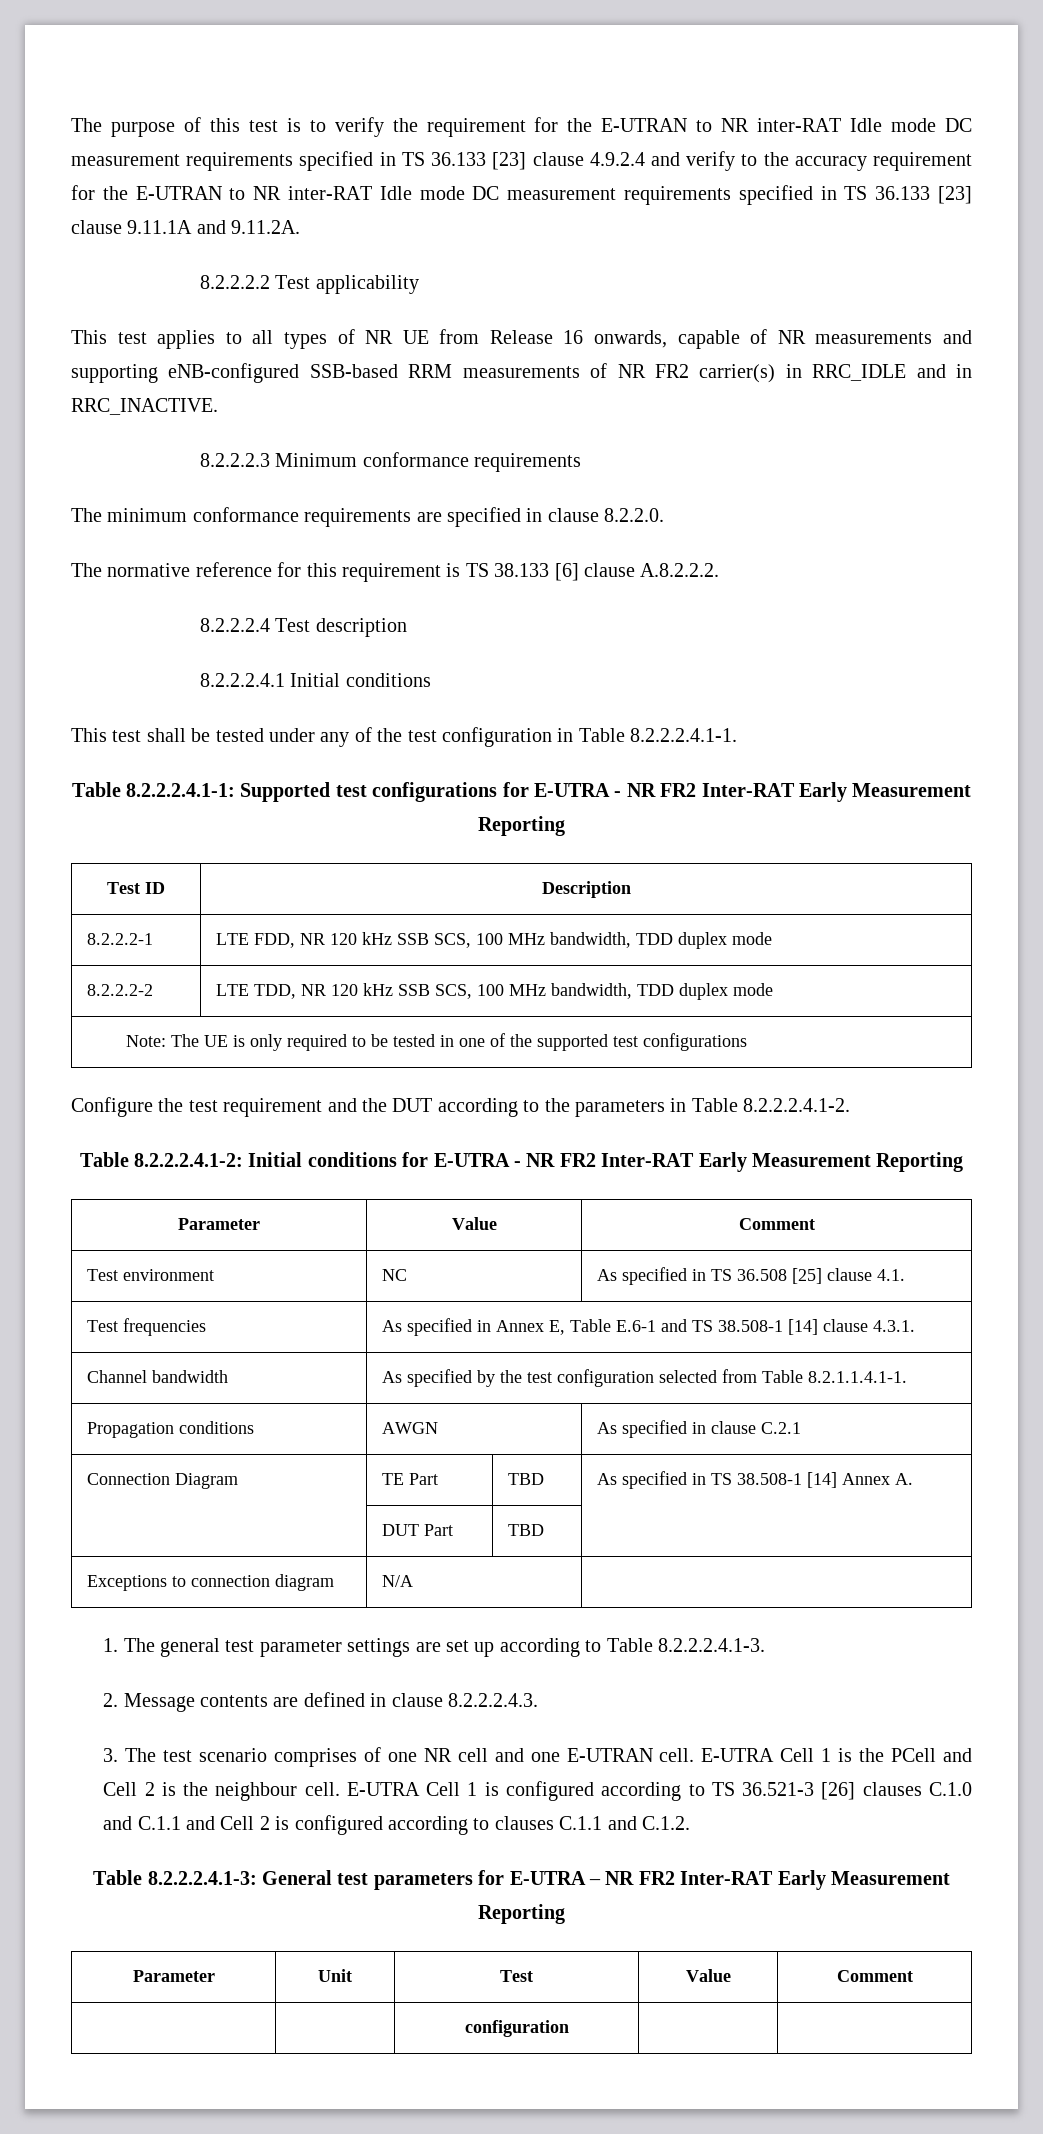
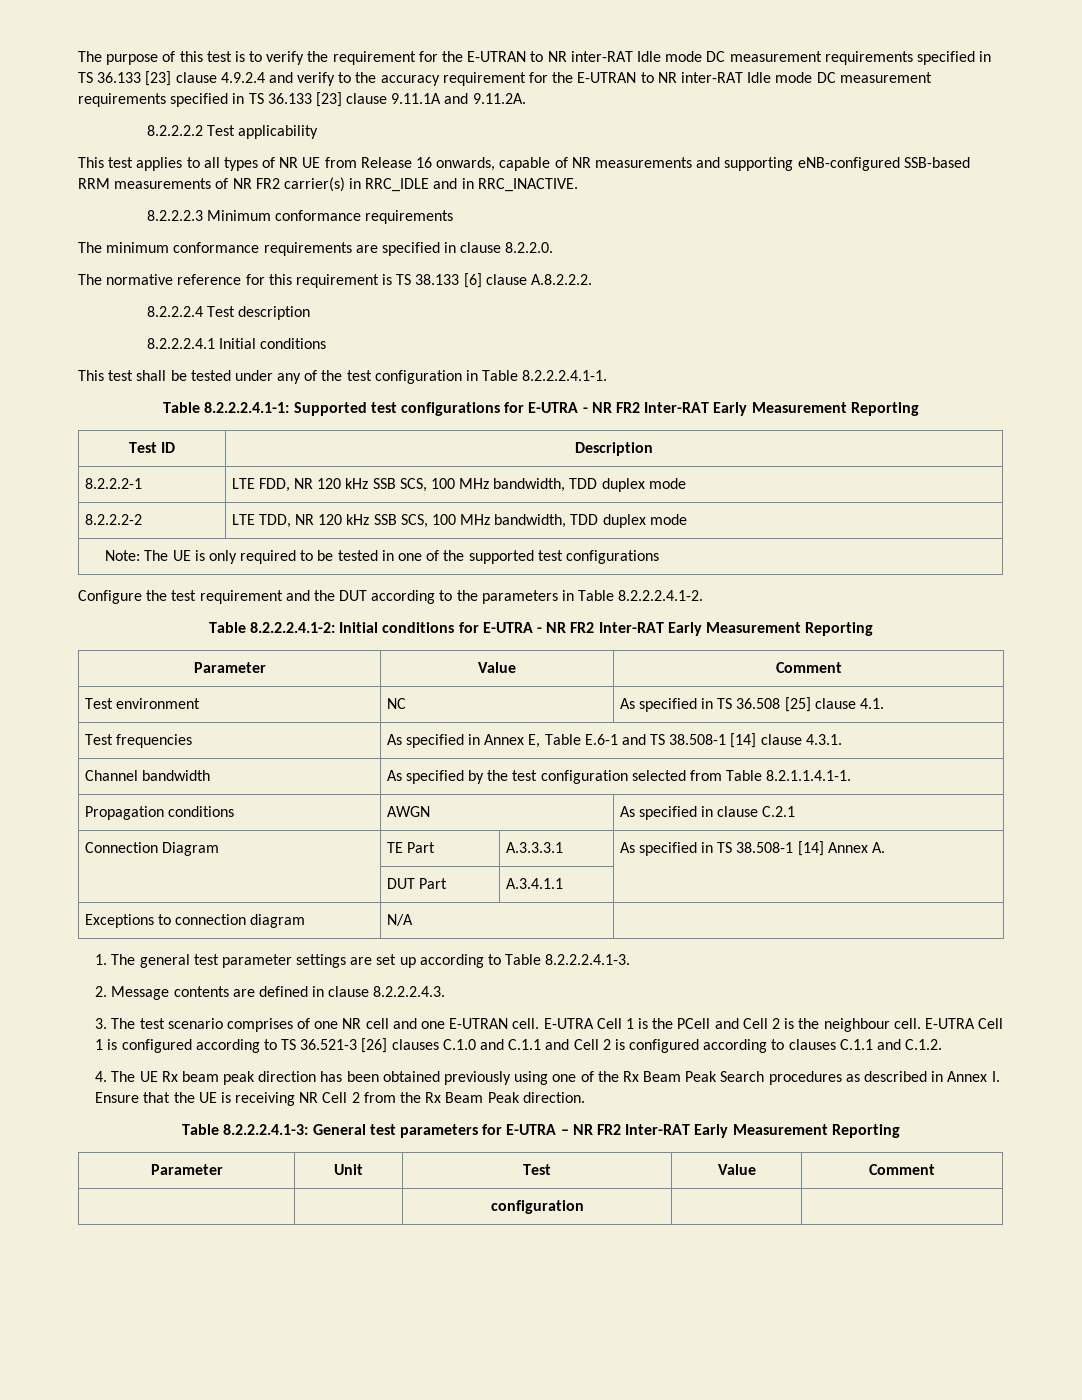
[507,1473,544,1485] TBD -> [505,842,563,853] A.3.3.3.1
[507,1524,544,1536] TBD -> [505,878,563,889] A.3.4.1.1
(691, 1823) none -> [95,1071,1000,1085] [95,1092,585,1106] // 4. The UE Rx beam peak direction has been obtained previously using one of the Rx Beam Peak Search procedures as described in Annex I. Ensure that the UE is receiving NR Cell 2 from the Rx Beam Peak direction.

